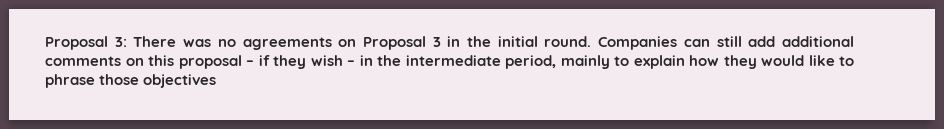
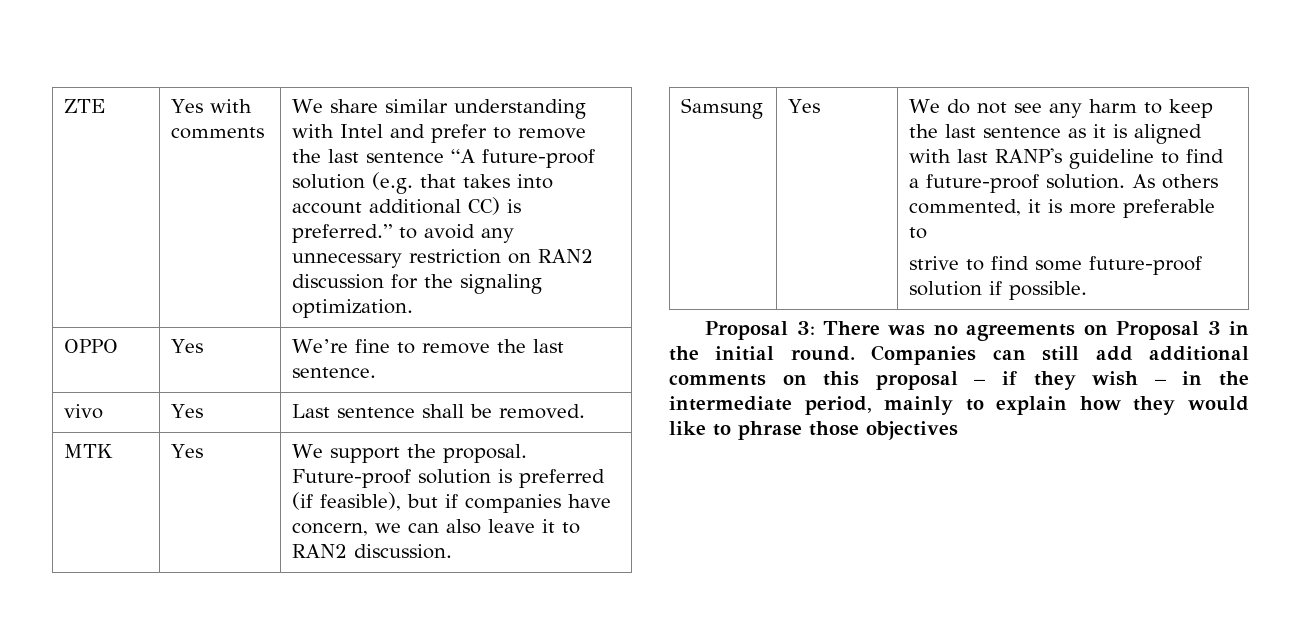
(45, 43) none -> [64,99,106,113] [171,99,253,113] [171,127,265,139] [292,99,587,119] [292,124,587,143] [292,149,596,168] [292,172,554,194] [292,197,522,215] [292,224,515,243] [292,249,594,268] [292,274,543,294] [292,299,414,318] [64,339,119,353] [171,339,204,353] [292,339,565,354] [292,367,377,378] [64,404,104,419] [171,404,204,418] [292,404,586,419] [64,444,114,458] [171,444,204,458] [292,444,528,463] [292,469,606,488] [292,492,612,513] [292,519,581,536] [292,544,453,559] [681,98,764,119] [788,99,821,113] [909,99,1214,118] [909,124,1203,144] [909,148,1225,169] [909,174,1219,193] [909,199,1216,218] [909,227,928,239] [909,256,1203,275] [909,281,1088,300] ZTE | Yes with comments | We share similar understanding with Intel and prefer to remove the last sentence “A future-proof solution (e.g. that takes into account additional CC) is preferred.” to avoid any unnecessary restriction on RAN2 discussion for the signaling optimization. // OPPO | Yes | We’re fine to remove the last sentence. // vivo | Yes | Last sentence shall be removed. // MTK | Yes | We support the proposal. Future-proof solution is preferred (if feasible), but if companies have concern, we can also leave it to RAN2 discussion. // Samsung | Yes | We do not see any harm to keep the last sentence as it is aligned with last RANP's guideline to find a future-proof solution. As others commented, it is more preferable to // strive to find some future-proof solution if possible. //

